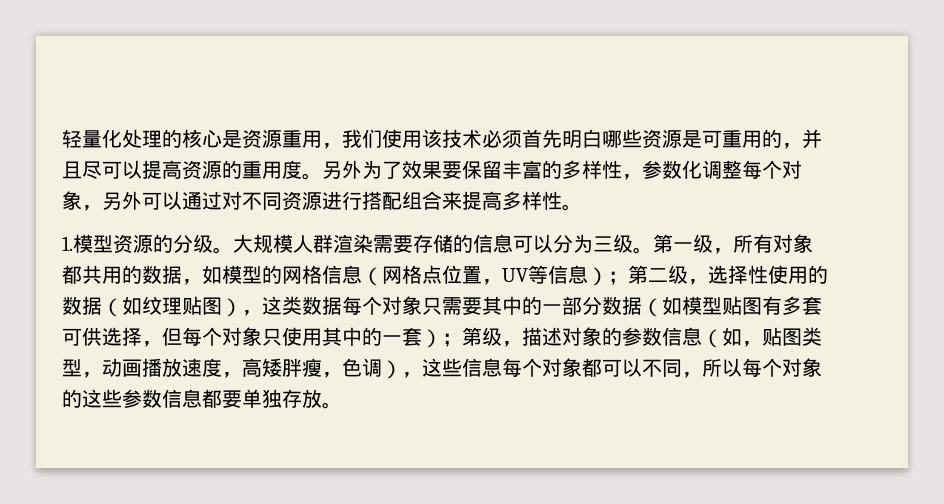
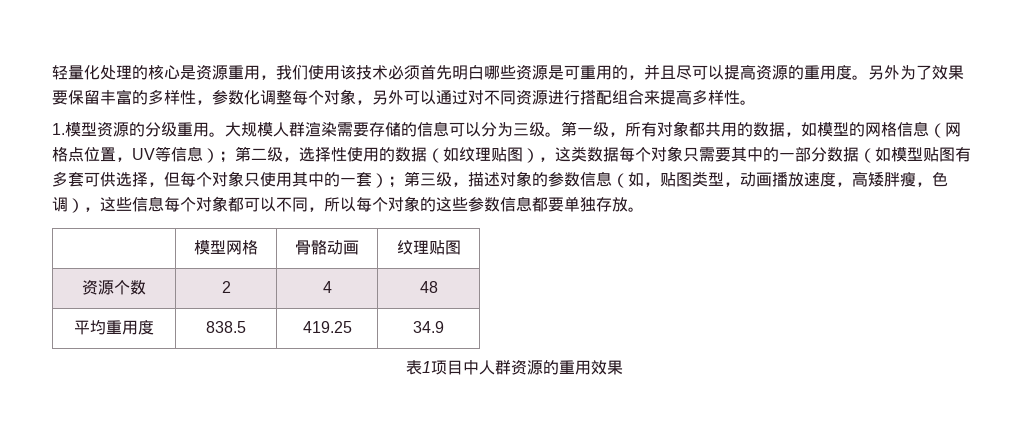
(213, 243) none -> [177,122,209,137] 重用
(482, 336) none -> [420,173,436,186] 三
(342, 405) none -> [194,240,258,255] [295,240,359,255] [396,240,461,255] [82,280,146,295] [221,281,231,293] [322,281,332,293] [419,281,438,293] [74,320,154,335] [206,321,246,333] [302,321,352,333] [413,321,444,333] [405,360,623,375] // | 模型网格 | 骨骼动画 | 纹理贴图 // 资源个数 | 2 | 4 | 48 // 平均重用度 | 838.5 | 419.25 | 34.9 // 表1项目中人群资源的重用效果

